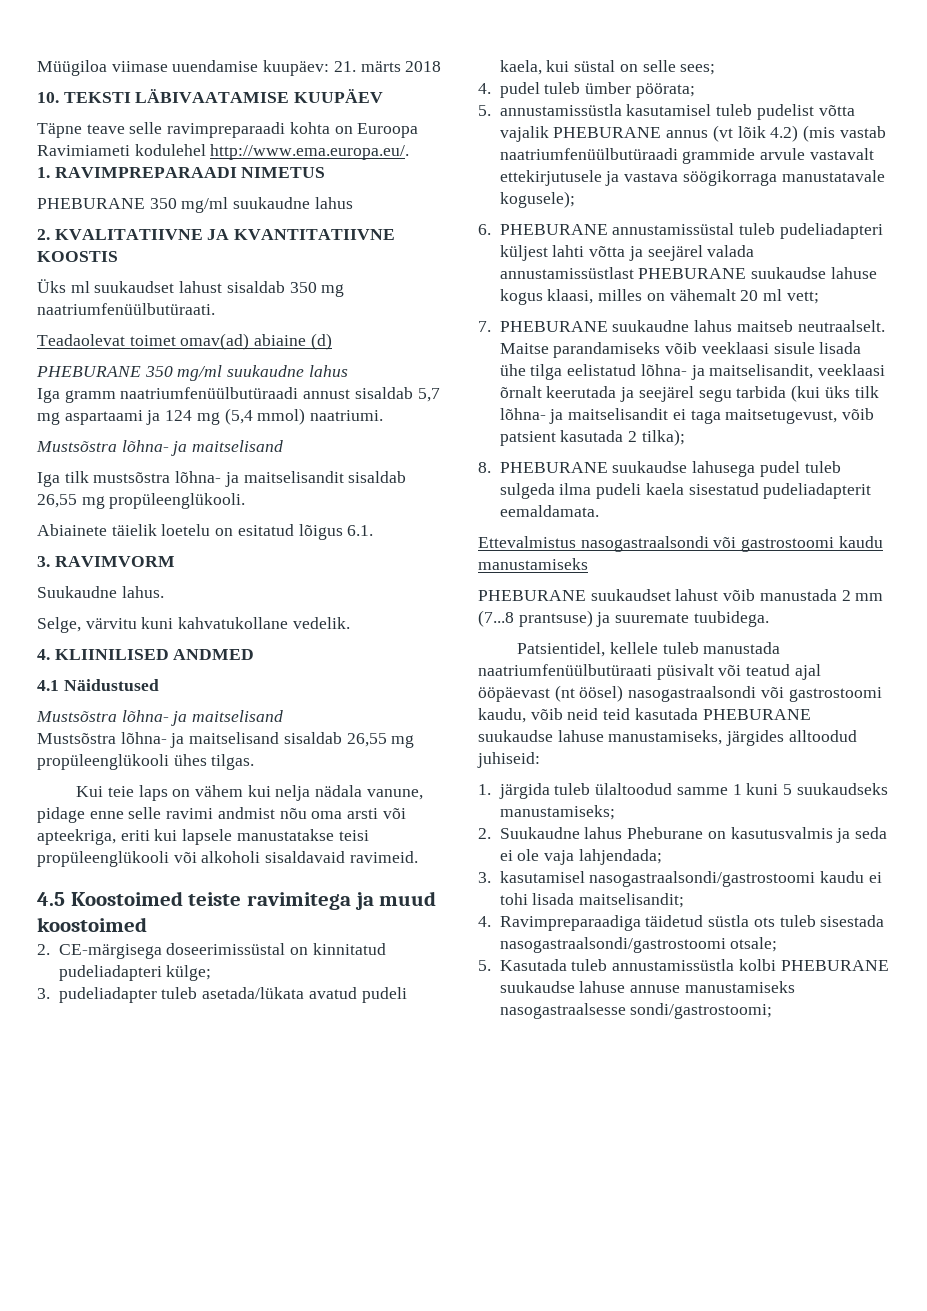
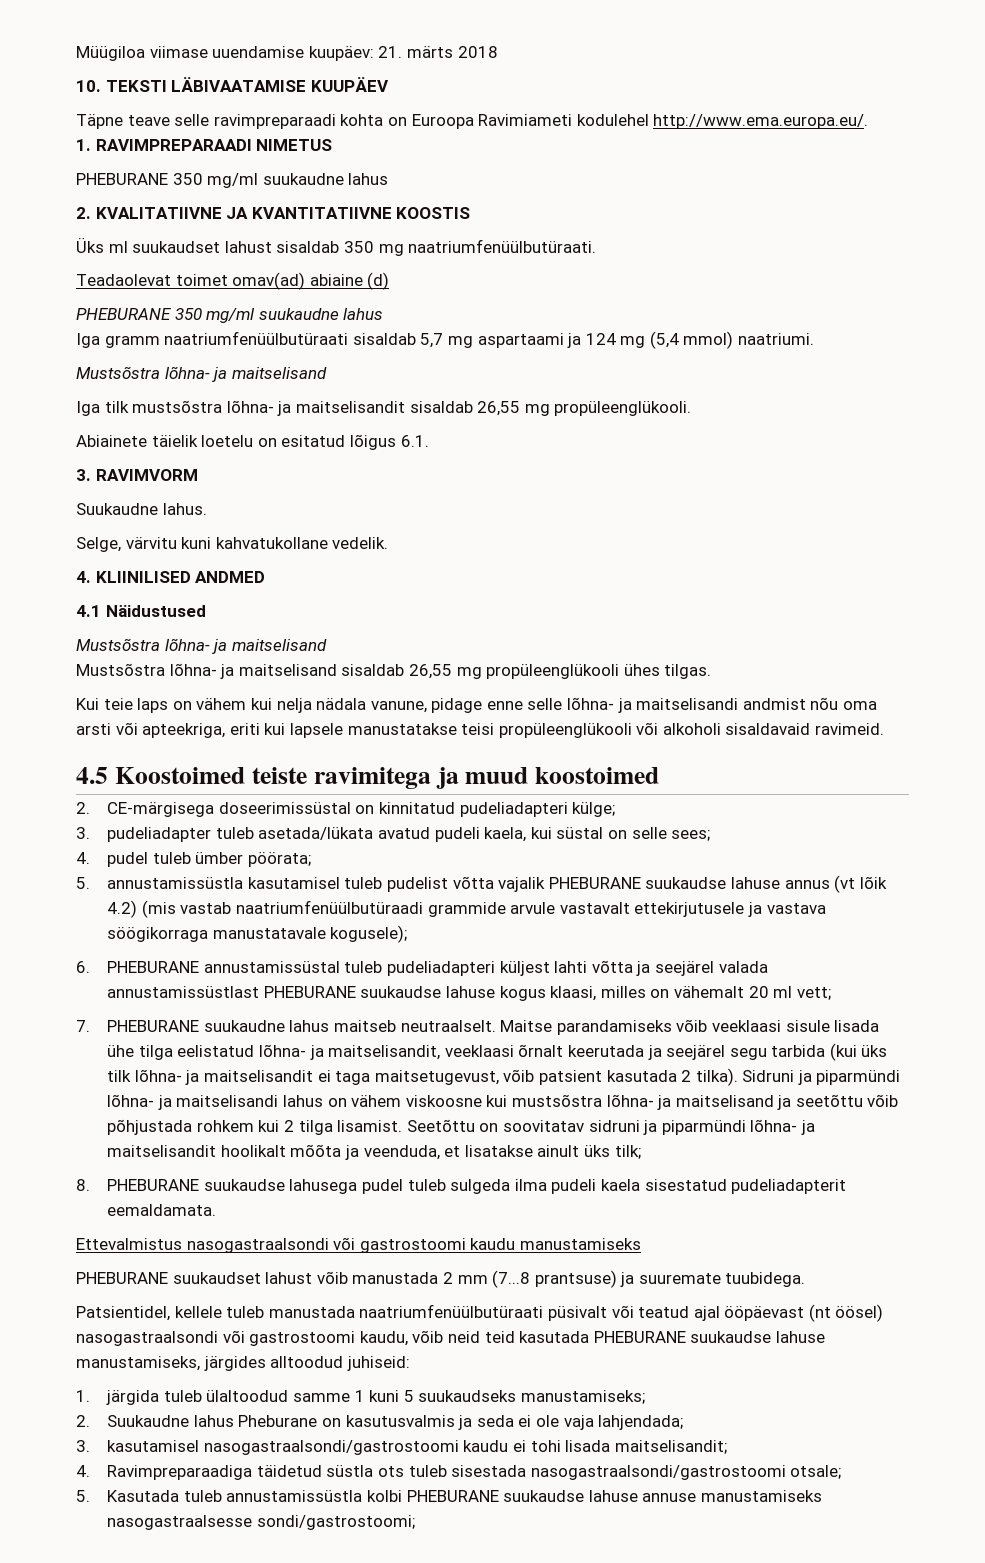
[120,387,351,399] naatriumfenüülbutüraadi annust -> [164,331,349,345] naatriumfenüülbutüraati
[166,808,214,819] ravimi -> [567,697,739,713] lõhna- ja maitselisandi
(662, 132) none -> [645,877,780,889] suukaudse lahuse
[641,429,685,446] tilka); -> [695,1068,901,1086] [107,1094,899,1110] [107,1119,815,1135] [107,1144,641,1160] tilka). Sidruni ja piparmündi lõhna- ja maitselisandi lahus on vähem viskoosne kui mustsõstra lõhna- ja maitselisand ja seetõttu võib põhjustada rohkem kui 2 tilga lisamist. Seetõttu on soovitatav sidruni ja piparmündi lõhna- ja maitselisandit hoolikalt mõõta ja veenduda, et lisatakse ainult üks tilk;

